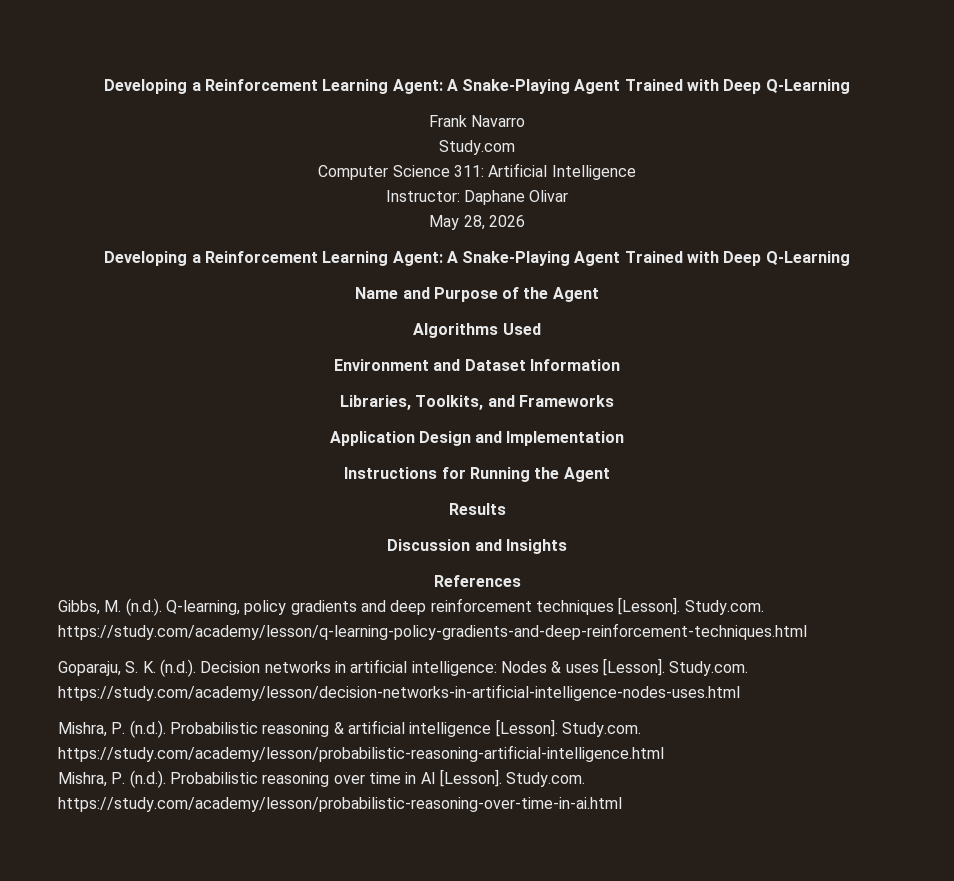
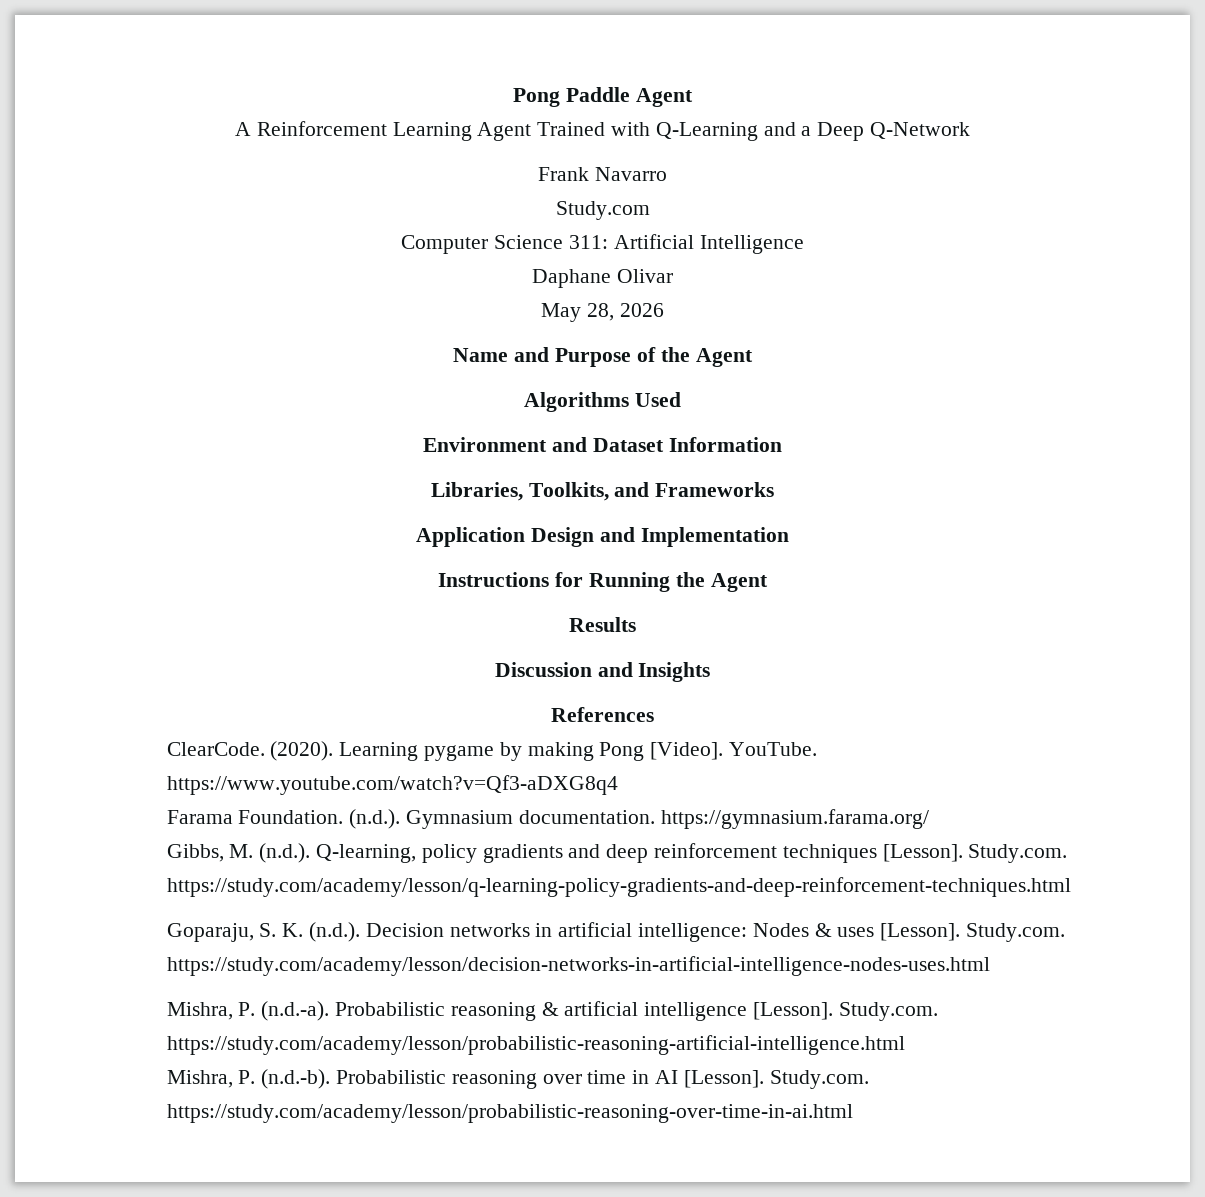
[104,79,850,94] Developing a Reinforcement Learning Agent: A Snake-Playing Agent Trained with Deep Q-Learning -> [513,87,693,107] [234,121,971,141] Pong Paddle Agent // A Reinforcement Learning Agent Trained with Q-Learning and a Deep Q-Network
[385,190,460,202] Instructor: -> (804, 244) none
[104,251,850,266] // Developing a Reinforcement Learning Agent: A Snake-Playing Agent Trained with Deep Q-Learning -> (664, 310) none
(521, 581) none -> [166,741,817,761] [166,775,618,795] [166,809,929,829] // ClearCode. (2020). Learning pygame by making Pong [Video]. YouTube. https://www.youtube.com/watch?v=Qf3-aDXG8q4 // Farama Foundation. (n.d.). Gymnasium documentation. https://gymnasium.farama.org/
[129,720,166,738] (n.d.). -> [261,1001,330,1021] (n.d.-a).
[129,770,166,788] (n.d.). -> [261,1069,331,1089] (n.d.-b).

